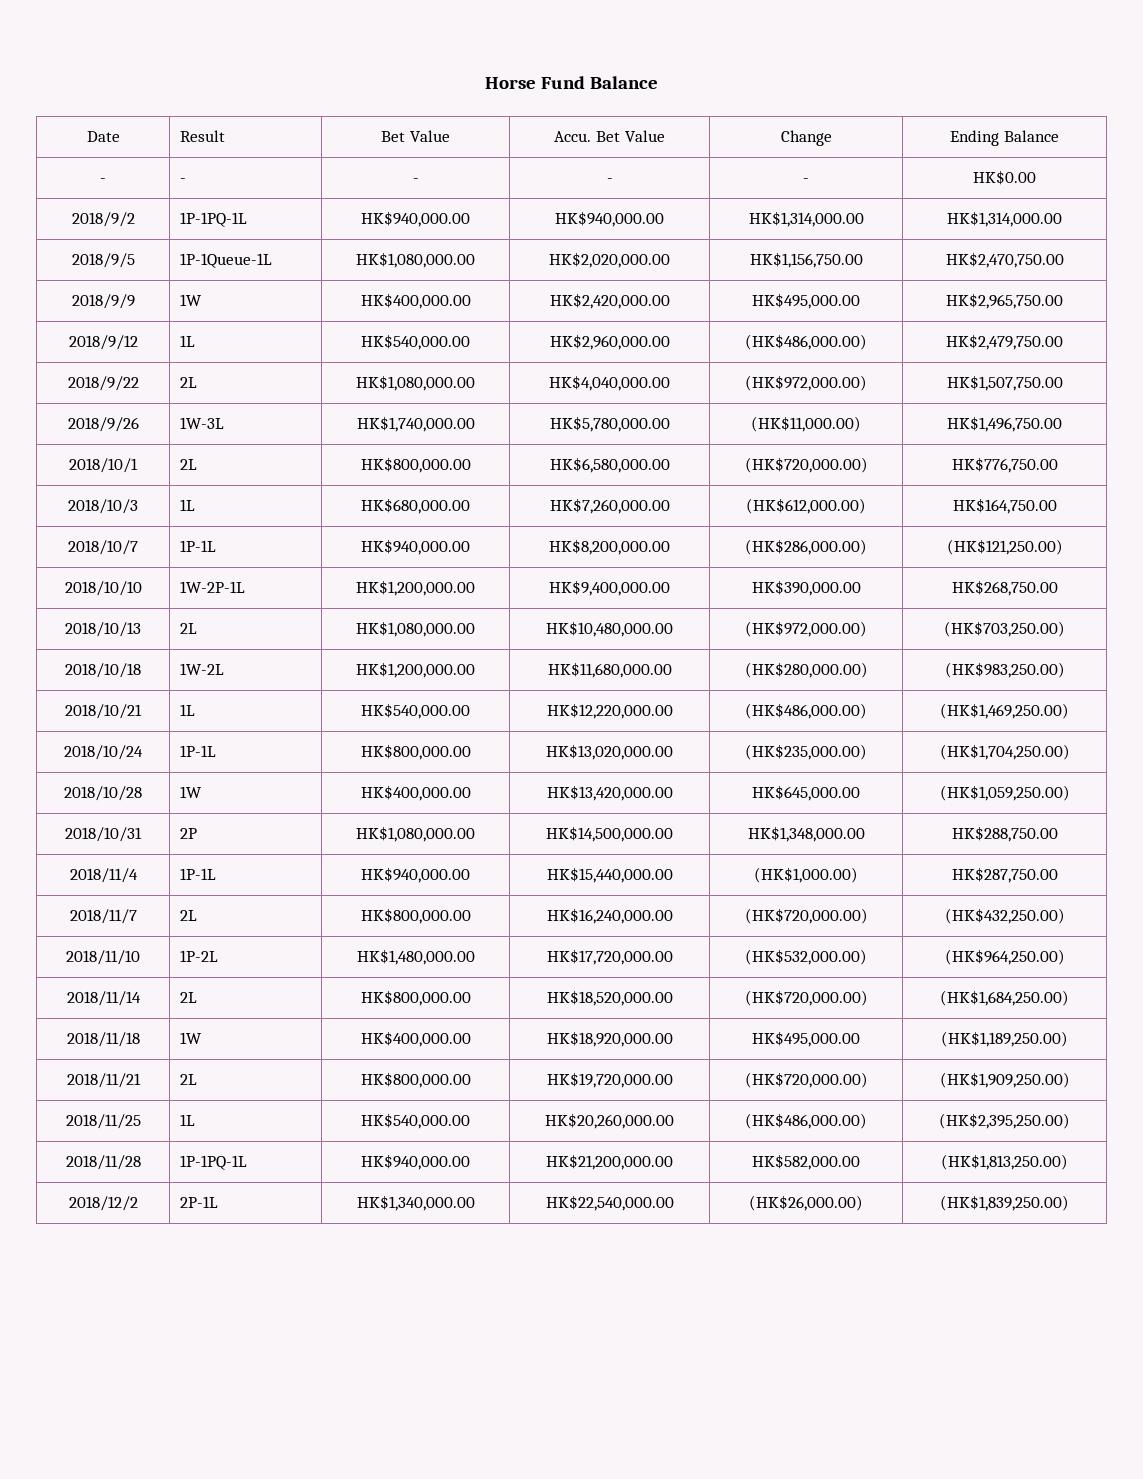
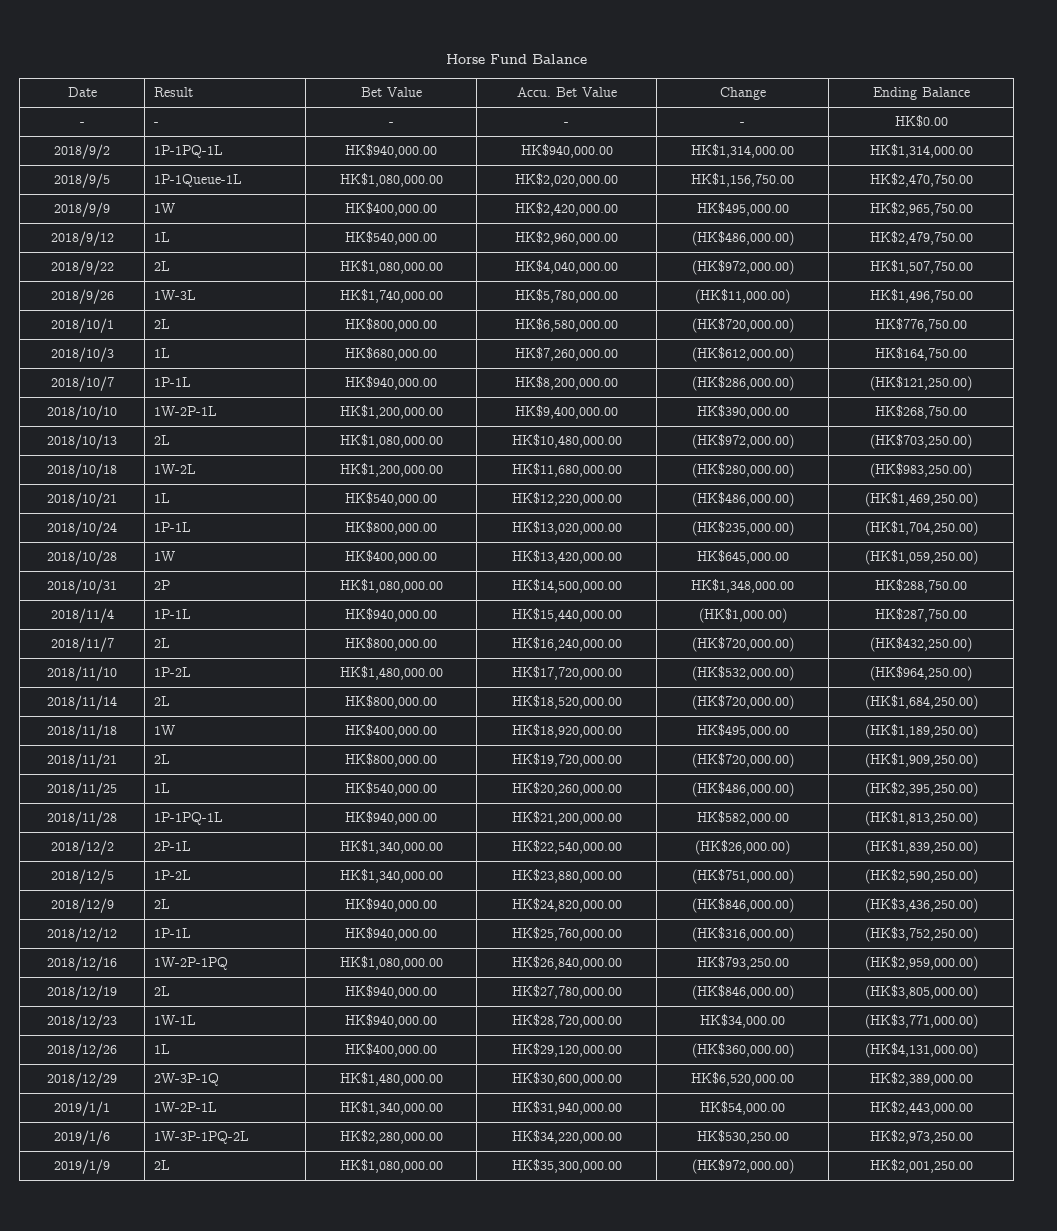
(1069, 1203) none -> [50,869,114,884] [154,870,192,880] [339,869,443,883] [511,869,622,883] [691,869,794,884] [864,869,978,884] [50,898,114,913] [154,899,171,909] [344,898,437,912] [511,898,622,912] [691,898,794,913] [864,898,978,913] [47,927,117,942] [154,928,192,938] [344,927,437,941] [511,927,622,941] [691,927,794,942] [864,927,978,942] [47,956,117,971] [154,957,229,970] [339,956,443,970] [511,956,622,970] [696,956,789,970] [864,956,978,971] [47,985,117,1000] [154,986,171,996] [344,985,437,999] [511,985,622,999] [691,985,794,1000] [864,985,978,1000] [47,1014,117,1029] [154,1015,197,1025] [344,1014,437,1028] [511,1014,622,1028] [700,1014,785,1028] [864,1014,978,1029] [47,1043,117,1058] [154,1044,171,1054] [344,1043,437,1057] [511,1043,622,1057] [691,1043,794,1058] [864,1043,978,1058] [47,1072,117,1087] [154,1073,220,1086] [339,1072,443,1086] [511,1072,622,1086] [691,1072,794,1086] [869,1072,973,1086] [54,1101,110,1116] [154,1102,218,1112] [339,1101,443,1115] [511,1101,622,1115] [700,1101,785,1115] [869,1101,973,1115] [54,1130,110,1145] [154,1131,250,1144] [339,1130,443,1144] [511,1130,622,1144] [696,1130,789,1144] [869,1130,973,1144] [54,1159,110,1174] [154,1160,171,1170] [339,1159,443,1173] [511,1159,622,1173] [691,1159,794,1174] [869,1159,973,1173] // 2018/12/5 | 1P-2L | HK$1,340,000.00 | HK$23,880,000.00 | (HK$751,000.00) | (HK$2,590,250.00) // 2018/12/9 | 2L | HK$940,000.00 | HK$24,820,000.00 | (HK$846,000.00) | (HK$3,436,250.00) // 2018/12/12 | 1P-1L | HK$940,000.00 | HK$25,760,000.00 | (HK$316,000.00) | (HK$3,752,250.00) // 2018/12/16 | 1W-2P-1PQ | HK$1,080,000.00 | HK$26,840,000.00 | HK$793,250.00 | (HK$2,959,000.00) // 2018/12/19 | 2L | HK$940,000.00 | HK$27,780,000.00 | (HK$846,000.00) | (HK$3,805,000.00) // 2018/12/23 | 1W-1L | HK$940,000.00 | HK$28,720,000.00 | HK$34,000.00 | (HK$3,771,000.00) // 2018/12/26 | 1L | HK$400,000.00 | HK$29,120,000.00 | (HK$360,000.00) | (HK$4,131,000.00) // 2018/12/29 | 2W-3P-1Q | HK$1,480,000.00 | HK$30,600,000.00 | HK$6,520,000.00 | HK$2,389,000.00 // 2019/1/1 | 1W-2P-1L | HK$1,340,000.00 | HK$31,940,000.00 | HK$54,000.00 | HK$2,443,000.00 // 2019/1/6 | 1W-3P-1PQ-2L | HK$2,280,000.00 | HK$34,220,000.00 | HK$530,250.00 | HK$2,973,250.00 // 2019/1/9 | 2L | HK$1,080,000.00 | HK$35,300,000.00 | (HK$972,000.00) | HK$2,001,250.00

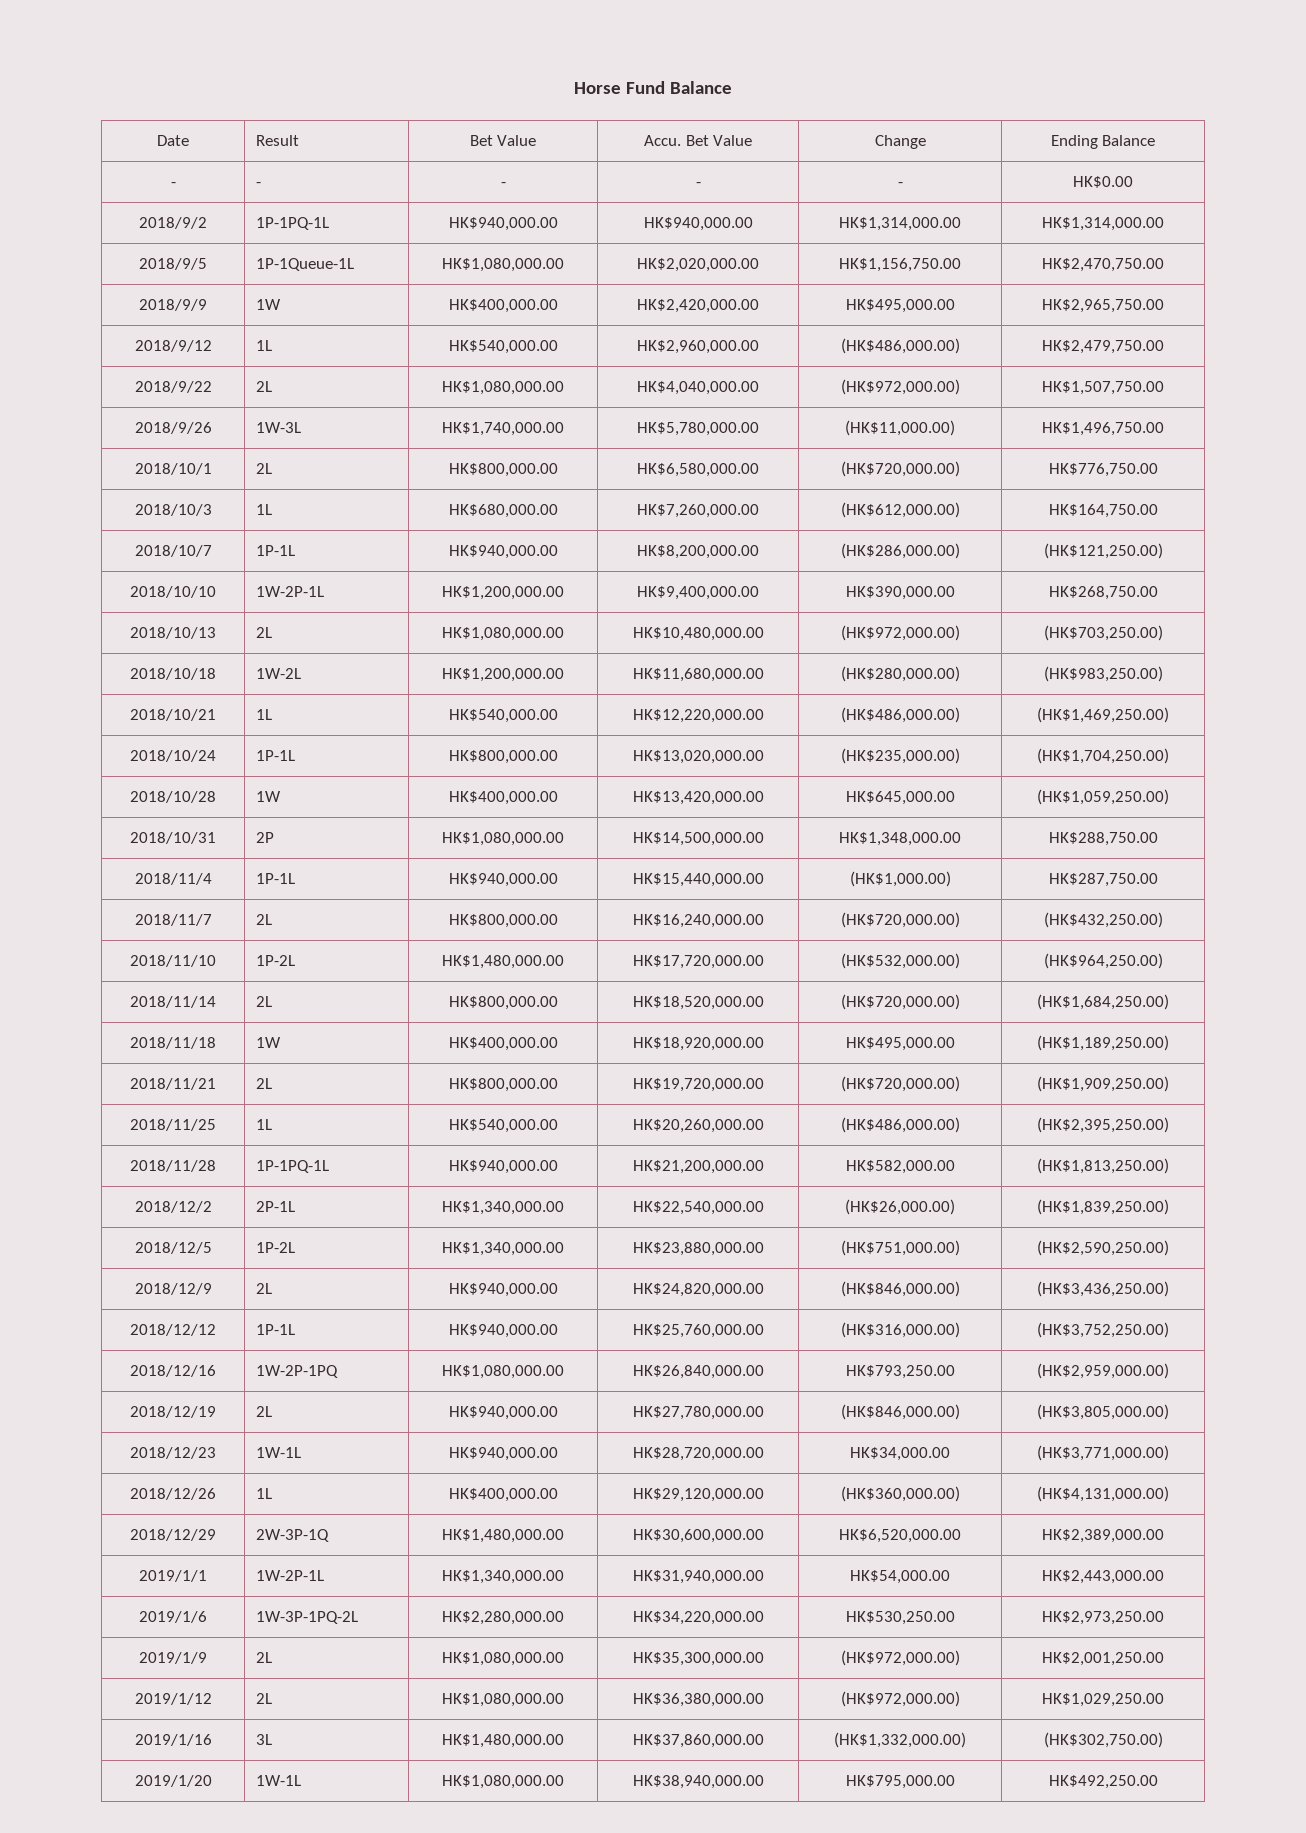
(973, 1166) none -> [134,1693,212,1705] [256,1693,273,1704] [442,1693,564,1707] [632,1693,764,1707] [840,1691,960,1707] [1042,1693,1164,1707] [134,1734,212,1746] [256,1734,273,1745] [442,1734,564,1748] [632,1734,764,1748] [834,1732,966,1748] [1043,1732,1163,1748] [134,1775,212,1787] [256,1775,302,1786] [442,1775,564,1789] [632,1775,764,1789] [845,1775,955,1789] [1048,1775,1158,1789] // 2019/1/12 | 2L | HK$1,080,000.00 | HK$36,380,000.00 | (HK$972,000.00) | HK$1,029,250.00 // 2019/1/16 | 3L | HK$1,480,000.00 | HK$37,860,000.00 | (HK$1,332,000.00) | (HK$302,750.00) // 2019/1/20 | 1W-1L | HK$1,080,000.00 | HK$38,940,000.00 | HK$795,000.00 | HK$492,250.00

